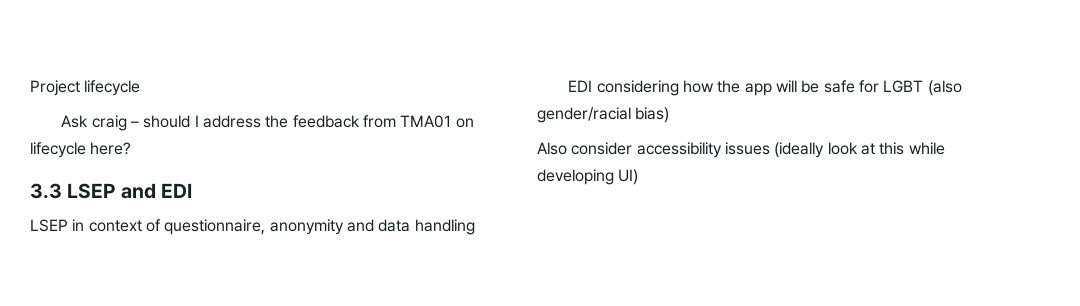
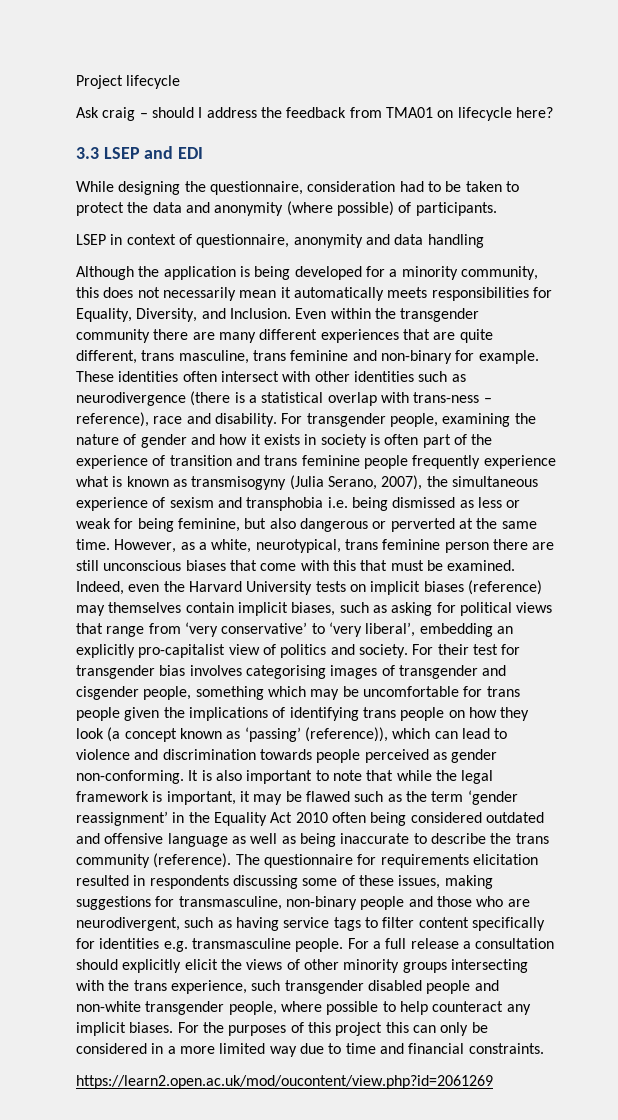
(193, 190) none -> [76,181,519,195] [76,201,497,216] // While designing the questionnaire, consideration had to be taken to protect the data and anonymity (where possible) of participants.
[568,80,962,96] [537,107,670,123] [537,142,945,158] [537,169,639,185] EDI considering how the app will be safe for LGBT (also gender/racial bias) // Also consider accessibility issues (ideally look at this while developing UI) -> [76,266,538,280] [76,287,552,301] [76,308,480,322] [76,329,493,343] [76,350,539,364] [76,371,466,382] [76,391,492,406] [76,412,536,427] [76,434,493,448] [76,455,556,469] [76,475,538,490] [76,497,521,511] [76,518,537,532] [76,539,555,553] [76,560,516,571] [76,580,542,595] [76,602,553,616] [76,622,513,637] [76,644,521,658] [76,665,507,679] [76,686,520,700] [76,707,530,721] [76,727,508,742] [76,749,498,763] [76,770,494,784] [76,790,518,805] [76,811,544,826] [76,833,549,847] [76,853,538,868] [76,875,493,889] [76,896,530,910] [76,917,545,931] [76,938,555,952] [76,959,528,973] [76,980,499,994] [76,1001,531,1015] [76,1022,488,1036] [76,1043,544,1057] [76,1075,493,1089] Although the application is being developed for a minority community, this does not necessarily mean it automatically meets responsibilities for Equality, Diversity, and Inclusion. Even within the transgender community there are many different experiences that are quite different, trans masculine, trans feminine and non-binary for example. These identities often intersect with other identities such as neurodivergence (there is a statistical overlap with trans-ness – reference), race and disability. For transgender people, examining the nature of gender and how it exists in society is often part of the experience of transition and trans feminine people frequently experience what is known as transmisogyny (Julia Serano, 2007), the simultaneous experience of sexism and transphobia i.e. being dismissed as less or weak for being feminine, but also dangerous or perverted at the same time. However, as a white, neurotypical, trans feminine person there are still unconscious biases that come with this that must be examined. Indeed, even the Harvard University tests on implicit biases (reference) may themselves contain implicit biases, such as asking for political views that range from ‘very conservative’ to ‘very liberal’, embedding an explicitly pro-capitalist view of politics and society. For their test for transgender bias involves categorising images of transgender and cisgender people, something which may be uncomfortable for trans people given the implications of identifying trans people on how they look (a concept known as ‘passing’ (reference)), which can lead to violence and discrimination towards people perceived as gender non-conforming. It is also important to note that while the legal framework is important, it may be flawed such as the term ‘gender reassignment’ in the Equality Act 2010 often being considered outdated and offensive language as well as being inaccurate to describe the trans community (reference). The questionnaire for requirements elicitation resulted in respondents discussing some of these issues, making suggestions for transmasculine, non-binary people and those who are neurodivergent, such as having service tags to filter content specifically for identities e.g. transmasculine people. For a full release a consultation should explicitly elicit the views of other minority groups intersecting with the trans experience, such transgender disabled people and non-white transgender people, where possible to help counteract any implicit biases. For the purposes of this project this can only be considered in a more limited way due to time and financial constraints. // https://learn2.open.ac.uk/mod/oucontent/view.php?id=2061269

